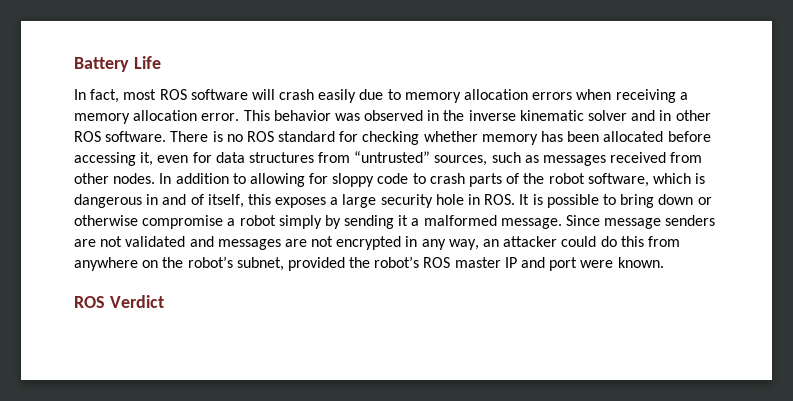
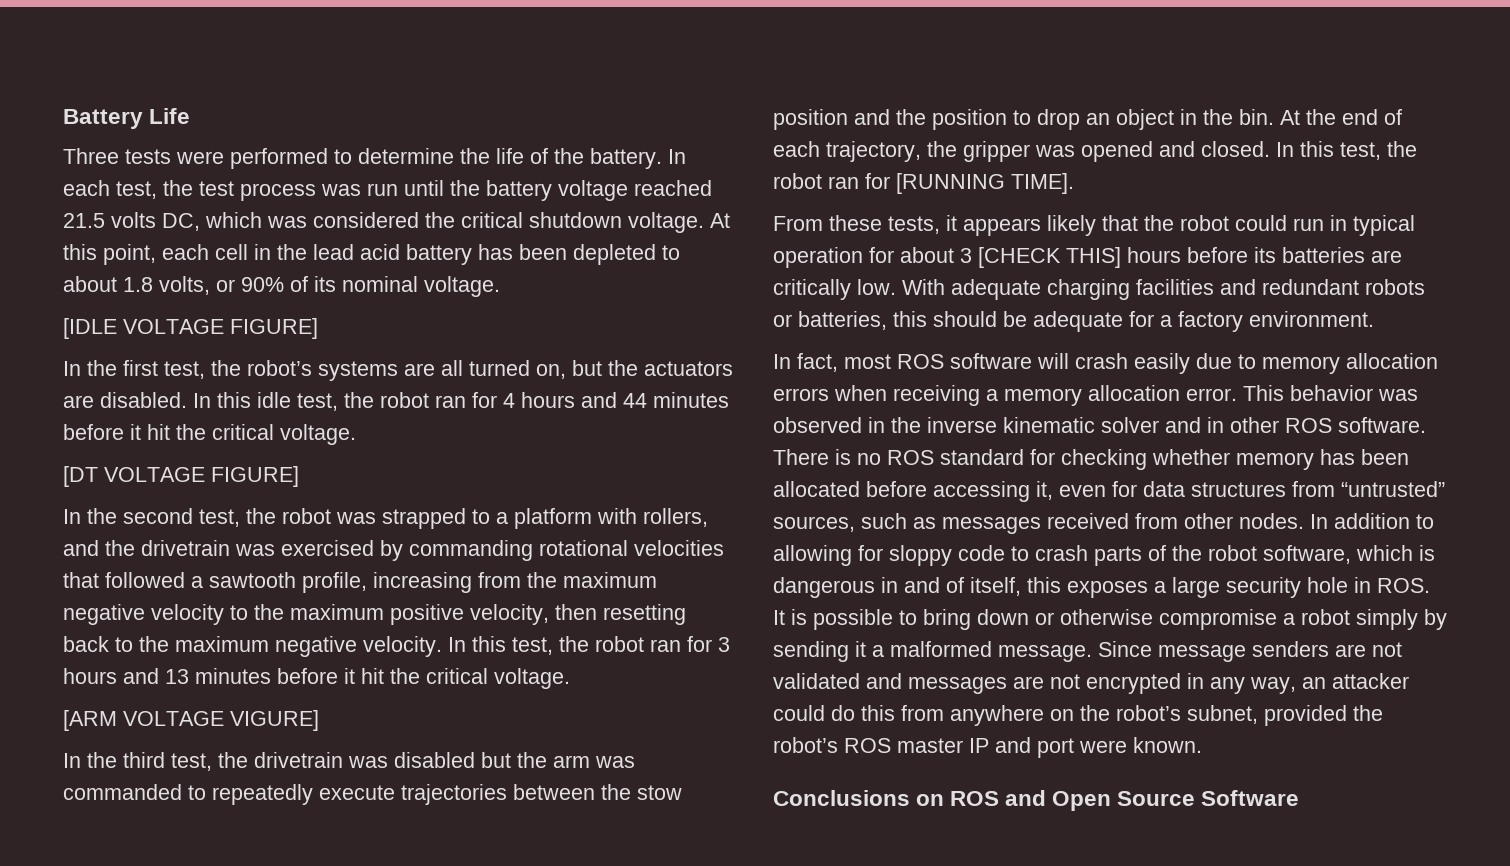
(161, 62) none -> [63,148,686,169] [63,180,712,201] [63,212,730,233] [63,244,680,265] [63,276,500,297] [63,318,318,339] [63,360,733,381] [63,392,729,411] [63,424,356,445] [63,466,299,487] [63,508,708,529] [63,540,724,561] [63,572,657,593] [63,604,686,625] [63,636,730,657] [63,668,570,689] [63,710,319,731] [63,752,635,771] [63,784,682,805] [773,109,1402,130] [773,141,1417,162] [773,173,1074,194] [773,215,1415,236] [773,247,1402,268] [773,279,1425,300] [773,311,1374,332] // Three tests were performed to determine the life of the battery. In each test, the test process was run until the battery voltage reached 21.5 volts DC, which was considered the critical shutdown voltage. At this point, each cell in the lead acid battery has been depleted to about 1.8 volts, or 90% of its nominal voltage. // [IDLE VOLTAGE FIGURE] // In the first test, the robot’s systems are all turned on, but the actuators are disabled. In this idle test, the robot ran for 4 hours and 44 minutes before it hit the critical voltage. // [DT VOLTAGE FIGURE] // In the second test, the robot was strapped to a platform with rollers, and the drivetrain was exercised by commanding rotational velocities that followed a sawtooth profile, increasing from the maximum negative velocity to the maximum positive velocity, then resetting back to the maximum negative velocity. In this test, the robot ran for 3 hours and 13 minutes before it hit the critical voltage. // [ARM VOLTAGE VIGURE] // In the third test, the drivetrain was disabled but the arm was commanded to repeatedly execute trajectories between the stow position and the position to drop an object in the bin. At the end of each trajectory, the gripper was opened and closed. In this test, the robot ran for [RUNNING TIME]. // From these tests, it appears likely that the robot could run in typical operation for about 3 [CHECK THIS] hours before its batteries are critically low. With adequate charging facilities and redundant robots or batteries, this should be adequate for a factory environment.
[74,295,164,308] ROS Verdict -> [773,790,1300,811] Conclusions on ROS and Open Source Software

